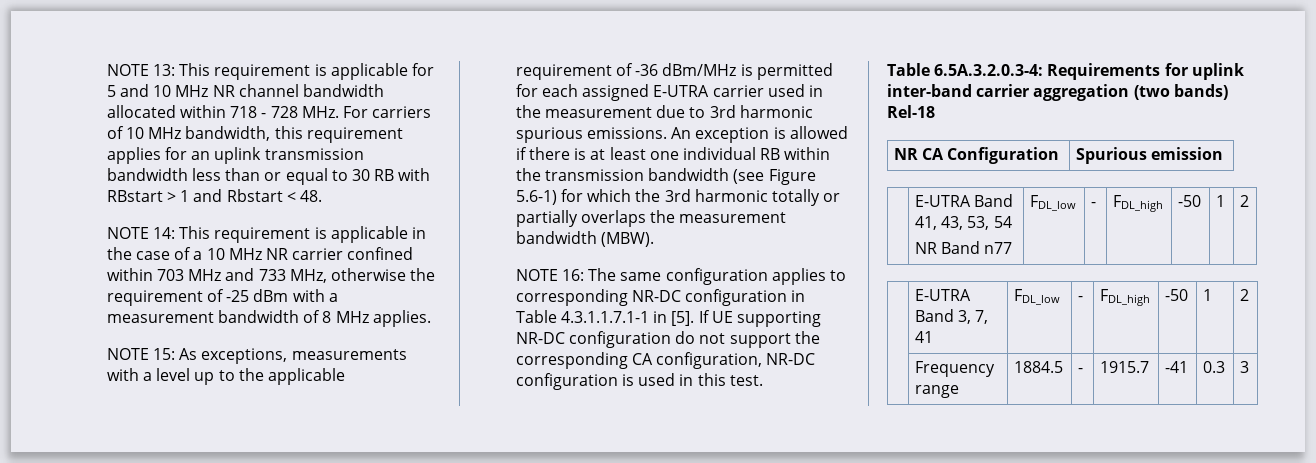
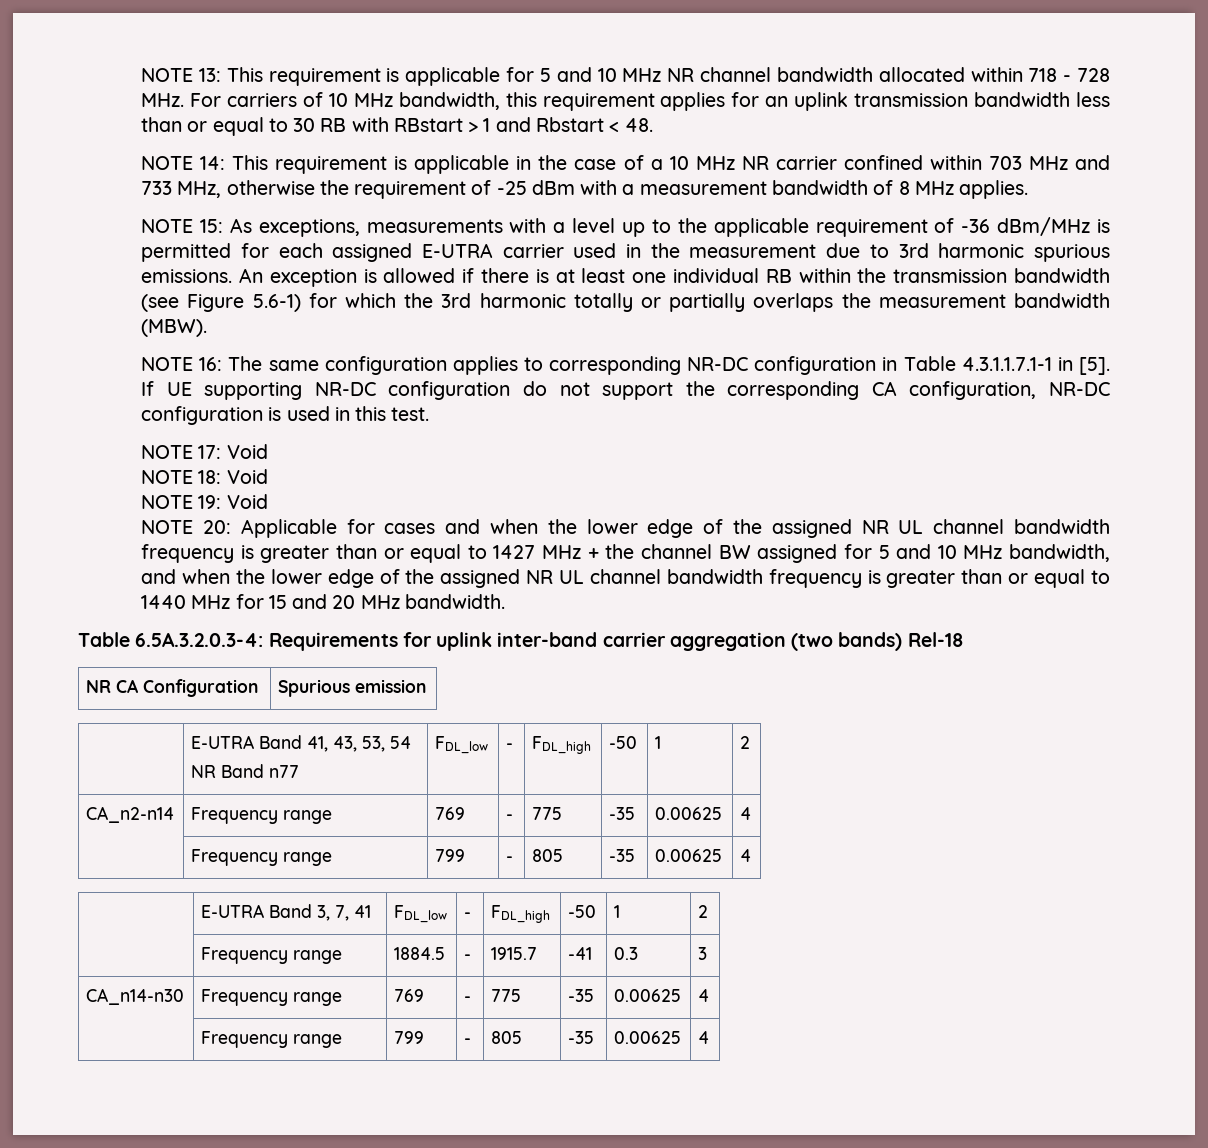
(763, 380) none -> [141,444,268,459] [141,469,268,484] [141,494,268,509] [141,519,1110,538] [141,544,1110,563] [141,569,1110,588] [141,594,505,609] // NOTE 17: Void // NOTE 18: Void // NOTE 19: Void // NOTE 20: Applicable for cases and when the lower edge of the assigned NR UL channel bandwidth frequency is greater than or equal to 1427 MHz + the channel BW assigned for 5 and 10 MHz bandwidth, and when the lower edge of the assigned NR UL channel bandwidth frequency is greater than or equal to 1440 MHz for 15 and 20 MHz bandwidth.
(1249, 201) none -> [86,806,175,823] [191,807,333,824] [435,807,466,820] [506,814,514,820] [532,807,563,820] [609,807,636,820] [655,807,723,820] [740,807,752,820] [191,849,333,866] [435,849,466,862] [506,856,514,862] [532,849,564,862] [609,849,636,862] [655,849,723,862] [740,849,752,862] // CA_n2-n14 | Frequency range | 769 | - | 775 | -35 | 0.00625 | 4 // | Frequency range | 799 | - | 805 | -35 | 0.00625 | 4
(1249, 367) none -> [86,988,185,1005] [201,989,343,1006] [394,989,425,1002] [464,996,472,1002] [491,989,522,1002] [568,989,595,1002] [614,989,682,1002] [698,989,710,1002] [201,1031,343,1048] [394,1031,425,1044] [464,1038,472,1044] [491,1031,523,1044] [568,1031,595,1044] [614,1031,682,1044] [698,1031,710,1044] // CA_n14-n30 | Frequency range | 769 | - | 775 | -35 | 0.00625 | 4 // | Frequency range | 799 | - | 805 | -35 | 0.00625 | 4

